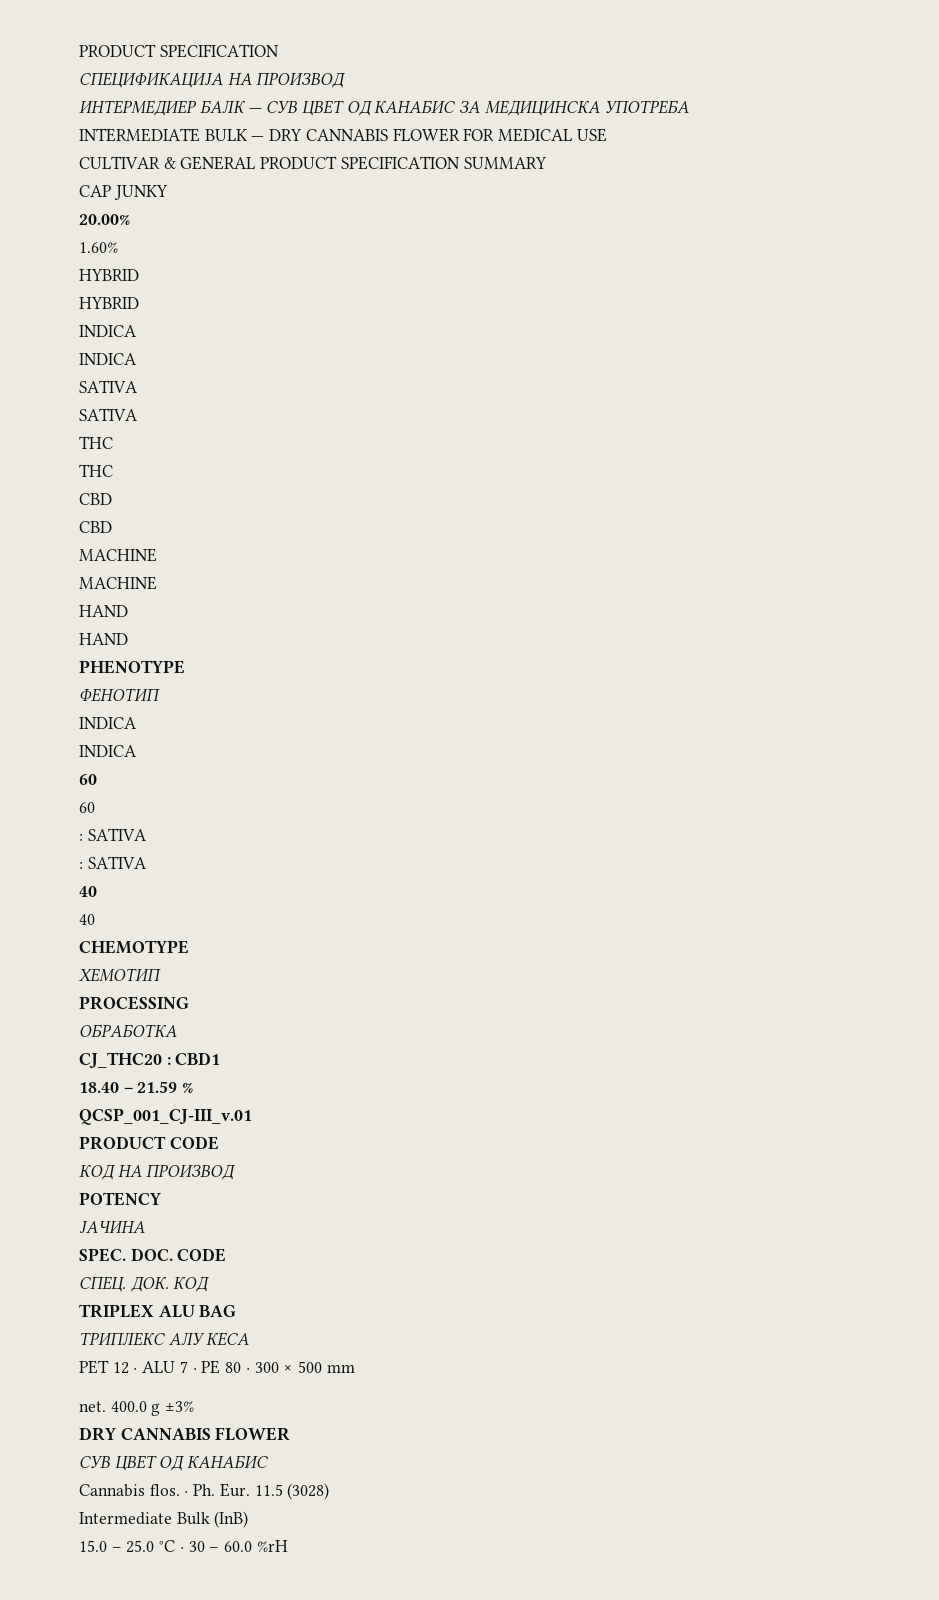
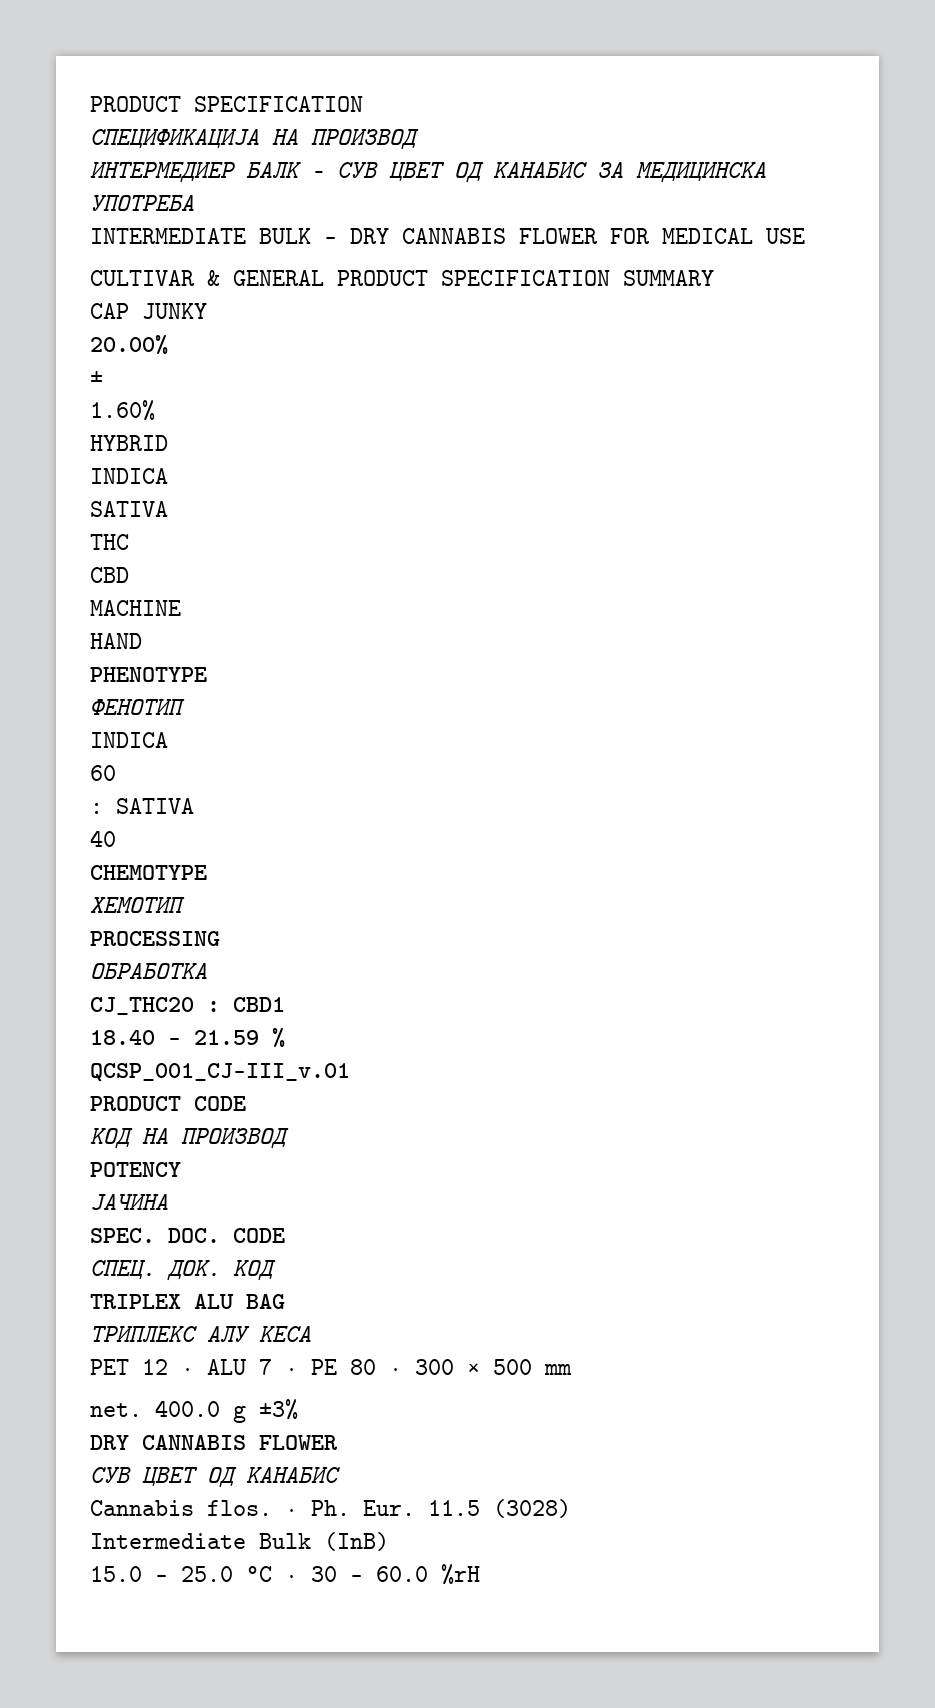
(130, 219) none -> [90,371,103,385] // ±
[79,297,139,309] [79,325,137,337] [79,353,137,365] [79,380,138,393] [79,408,138,421] [79,436,113,449] // HYBRID // INDICA // INDICA // SATIVA // SATIVA // THC -> [90,468,168,484] [90,501,168,517] // INDICA // SATIVA
[79,521,112,533] [79,548,157,562] [79,576,157,590] [79,605,128,617] // CBD // MACHINE // MACHINE // HAND -> [90,600,181,616] // MACHINE
[79,745,137,757] [79,774,97,785] // INDICA // 60 -> (168, 740) none
[79,856,147,869] [79,886,97,897] // : SATIVA // 40 -> (194, 806) none

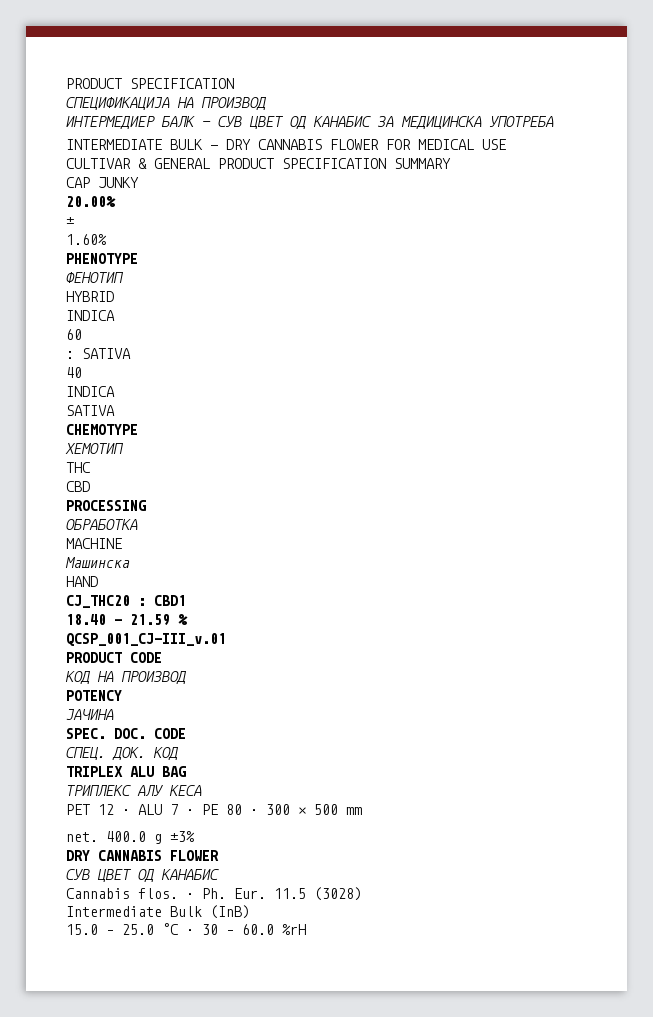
[90,435,168,451] [90,468,168,484] [90,501,168,517] [90,534,129,550] [90,567,129,583] [90,600,181,616] [90,633,142,649] // HYBRID // INDICA // SATIVA // THC // CBD // MACHINE // HAND -> (107, 239) none
(185, 707) none -> [66,291,114,302] // HYBRID
(116, 838) none -> [66,386,115,397] [66,405,115,416] // INDICA // SATIVA
(185, 905) none -> [66,462,90,473] [66,481,90,492] // THC // CBD
(207, 971) none -> [66,538,122,549] [65,557,130,568] [66,576,98,587] // MACHINE // Машинска // HAND

